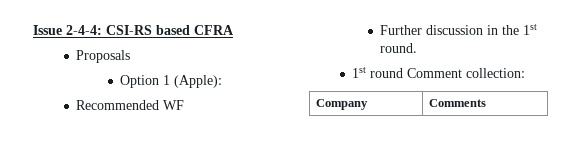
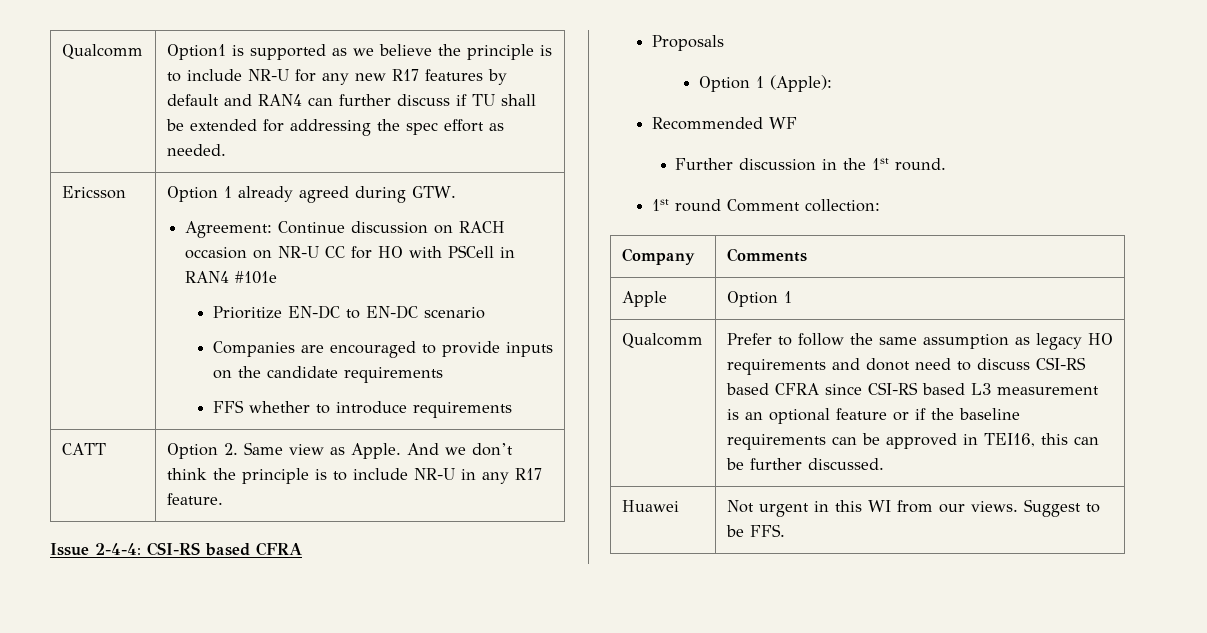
(33, 30) none -> [61,44,143,59] [166,44,552,60] [166,69,507,85] [166,94,536,106] [165,119,504,136] [166,144,226,156] [61,186,126,199] [166,186,456,203] [184,221,505,238] [184,245,515,259] [184,271,277,284] [213,305,486,319] [213,341,554,358] [213,366,444,383] [213,400,513,418] [61,443,106,455] [166,442,513,459] [166,468,542,484] [166,493,223,505] Qualcomm | Option1 is supported as we believe the principle is to include NR-U for any new R17 features by default and RAN4 can further discuss if TU shall be extended for addressing the spec effort as needed. // Ericsson | Option 1 already agreed during GTW. // Agreement: Continue discussion on RACH occasion on NR-U CC for HO with PSCell in RAN4 #101e // Prioritize EN-DC to EN-DC scenario // Companies are encouraged to provide inputs on the candidate requirements // FFS whether to introduce requirements // CATT | Option 2. Same view as Apple. And we don’t think the principle is to include NR-U in any R17 feature. //
(486, 103) none -> [621,291,667,307] [726,291,792,307] [621,333,703,348] [726,333,1113,350] [726,357,1086,375] [725,382,1099,395] [726,408,1020,424] [726,433,1099,450] [725,458,884,470] [621,500,679,512] [726,499,1100,517] [725,524,785,537] // Apple | Option 1 // Qualcomm | Prefer to follow the same assumption as legacy HO requirements and donot need to discuss CSI-RS based CFRA since CSI-RS based L3 measurement is an optional feature or if the baseline requirements can be approved in TEI16, this can be further discussed. // Huawei | Not urgent in this WI from our views. Suggest to be FFS.

